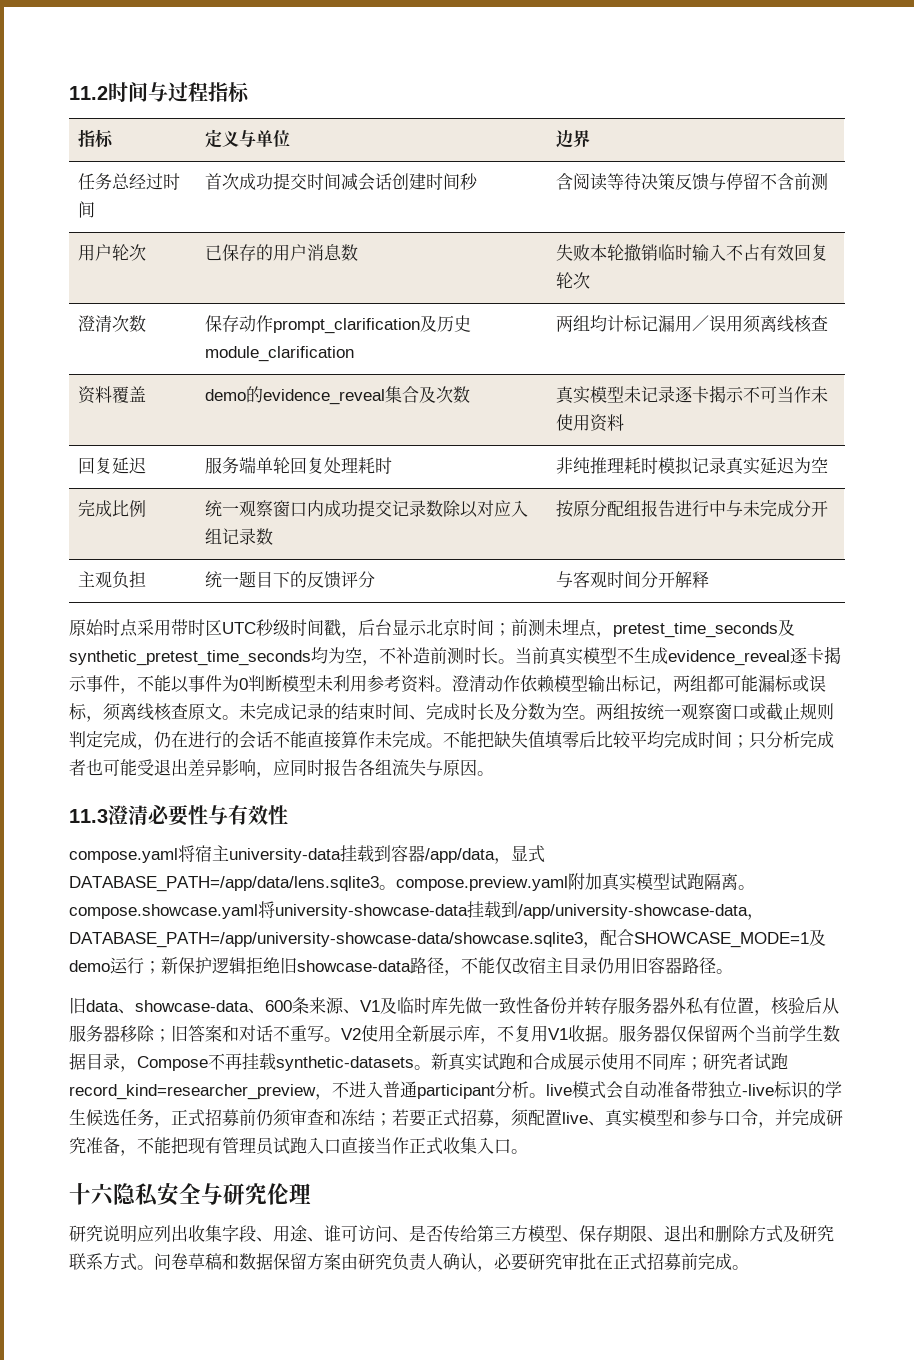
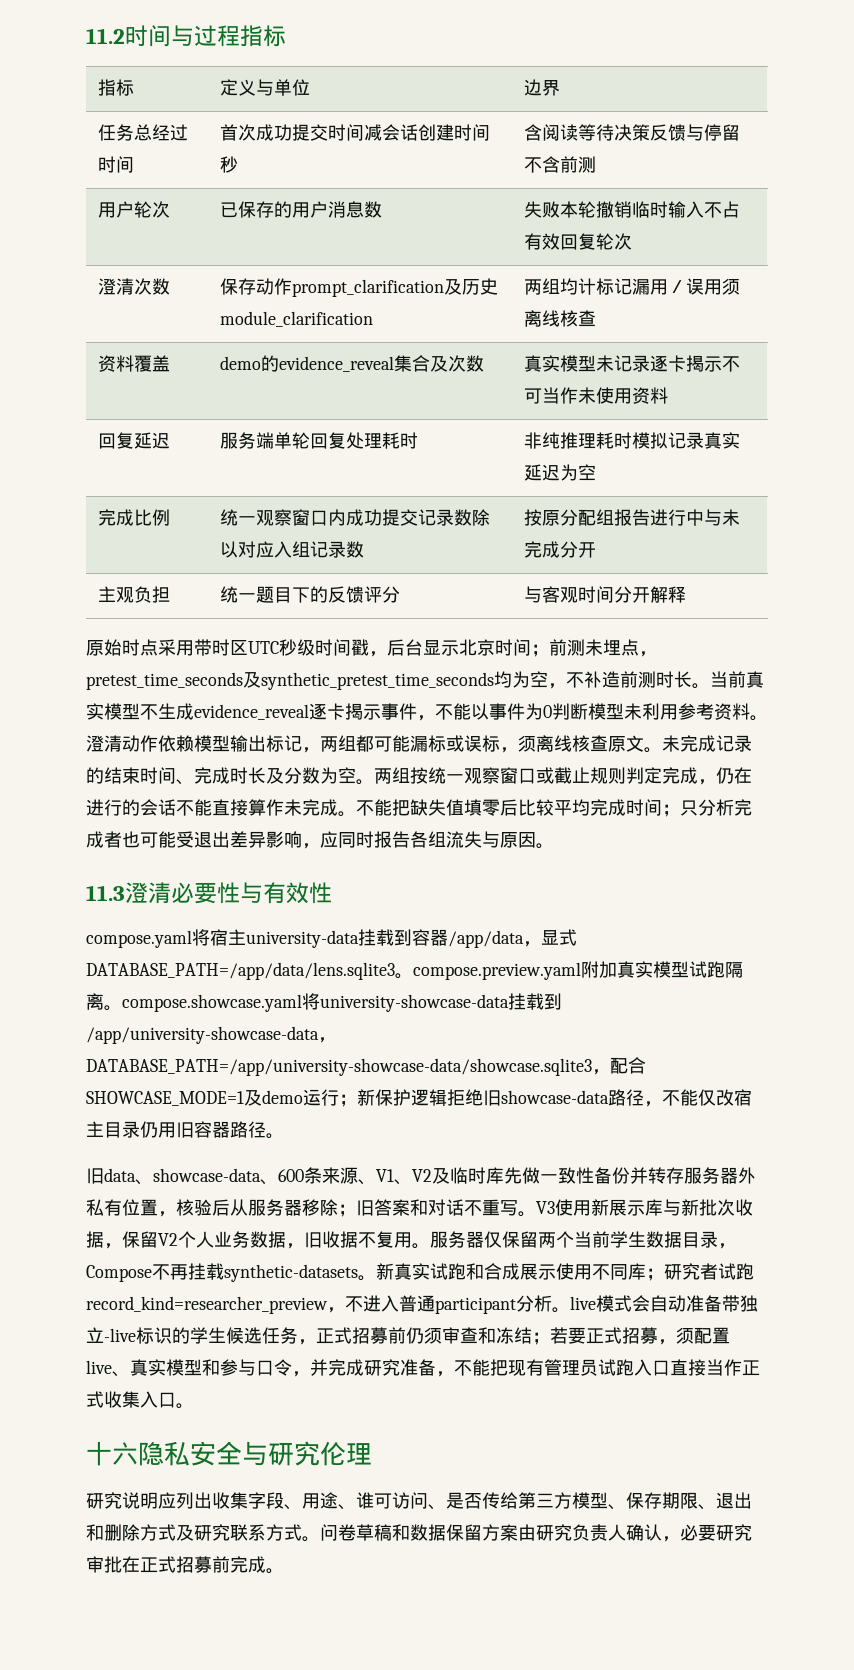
(380, 1006) none -> [394,1169,432,1185] 、V2
[341,1025,602,1044] V2使用全新展示库，不复用V1收据 -> [536,1199,753,1216] [86,1231,412,1249] V3使用新展示库与新批次收据，保留V2个人业务数据，旧收据不复用

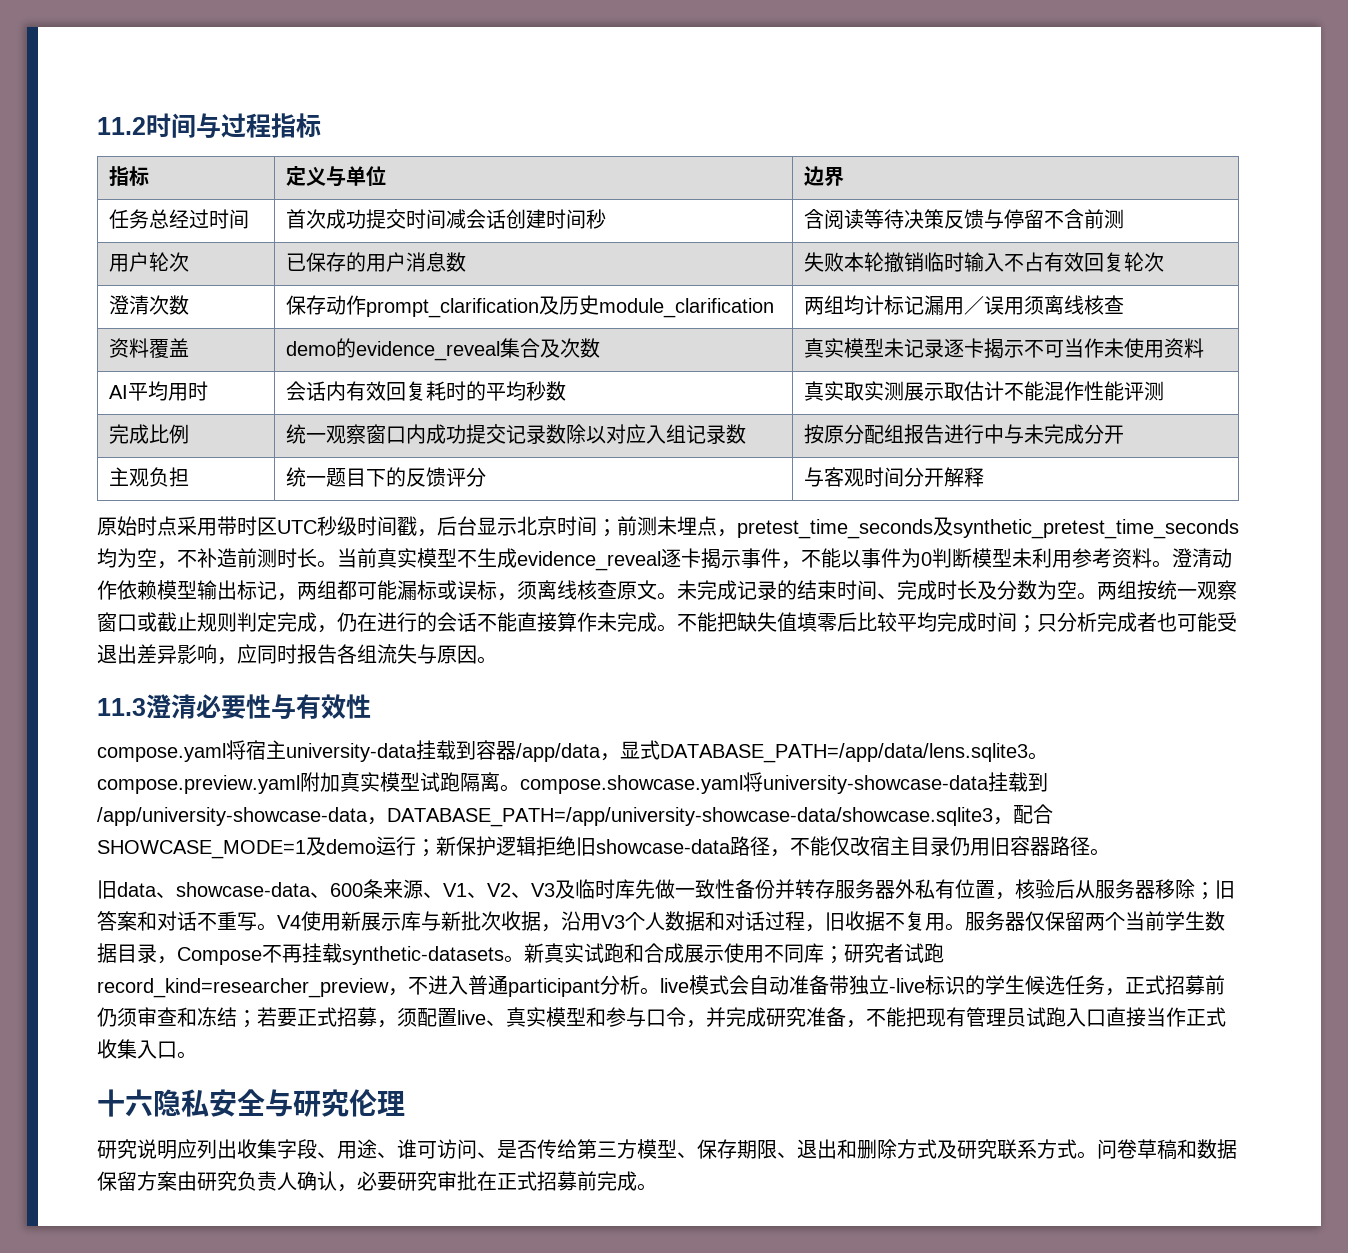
[98,432,171,449] [220,432,419,449] [524,432,741,449] [524,464,597,481] 回复延迟 | 服务端单轮回复处理耗时 | 非纯推理耗时模拟记录真实延迟为空 -> [109,381,209,401] [286,381,567,401] [804,381,1165,401] AI平均用时 | 会话内有效回复耗时的平均秒数 | 真实取实测展示取估计不能混作性能评测
(432, 1175) none -> [511,883,555,898] 、V3
[536,1201,555,1214] V3 -> [277,915,301,929] V4
[122,1231,286,1248] 保留V2个人业务数据 -> [561,911,805,931] 沿用V3个人数据和对话过程

